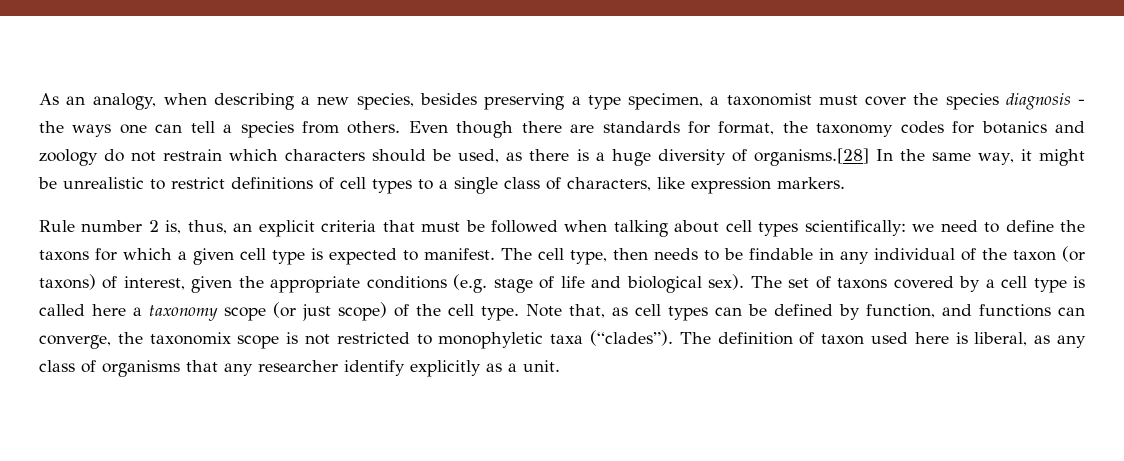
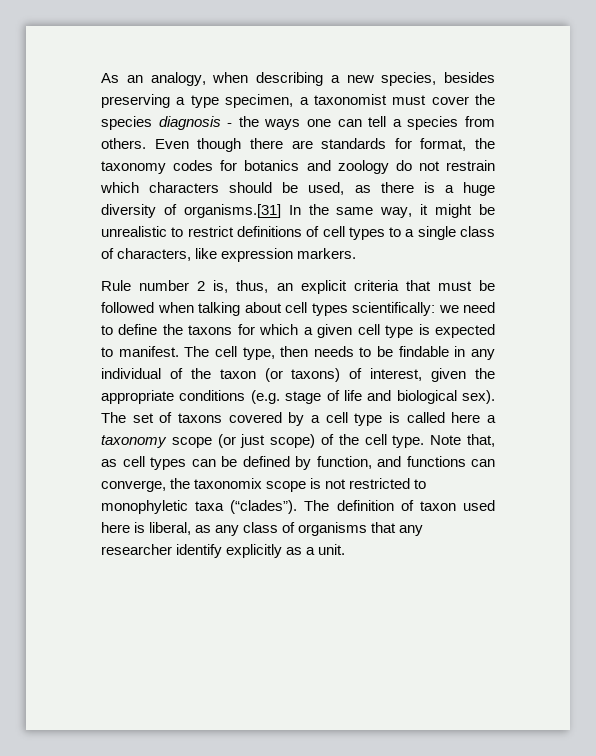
[753,148,869,166] organisms.[28] -> [183,204,281,218] organisms.[31]

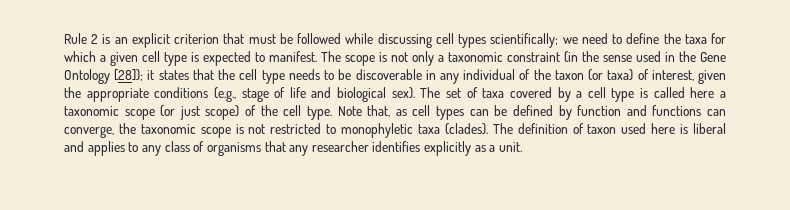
[101,72,495,86] [101,94,495,108] [101,116,496,130] [101,138,495,152] [101,160,495,174] [100,182,495,196] [101,204,496,218] [101,226,496,240] [101,248,357,262] [101,280,269,293] As an analogy, when describing a new species, besides preserving a type specimen, a taxonomist must cover the species diagnosis - the ways one can tell a species from others. Even though there are standards for format, the taxonomy codes for botanics and zoology do not restrain which characters should be used, as there is a huge diversity of organisms.[31] In the same way, it might be unrealistic to restrict definitions of cell types to a single class of characters, like expression markers. // Rule number 2 is, thus, -> [64,33,111,44] Rule 2 is
[353,280,399,291] criteria -> [174,34,220,44] criterion
[157,302,435,316] when talking about cell types scientifically: -> [345,33,559,48] while discussing cell types scientifically;
[188,325,233,335] taxons -> [684,34,707,44] taxa
[214,346,309,360] cell type, then -> [345,51,726,66] [64,69,285,84] scope is not only a taxonomic constraint (in the sense used in the Gene Ontology [28]); it states that the cell type
[398,346,449,357] findable -> [355,69,422,80] discoverable
[291,368,341,382] taxons) -> [607,69,634,81] taxa)
[250,390,280,404] (e.g. -> [213,87,236,102] (e.g.,
[178,413,222,423] taxons -> [482,88,505,98] taxa
[101,435,167,448] taxonomy -> [64,106,119,116] taxonomic
[316,456,372,469] function, -> [577,105,622,116] function
[194,478,263,489] taxonomix -> [140,124,196,134] taxonomic
[230,500,298,514] (“clades”). -> [444,123,488,135] (clades).
[149,522,212,535] liberal, as -> [693,123,727,134] [64,141,139,156] liberal and applies to
[176,544,223,558] identify -> [372,141,421,152] identifies

